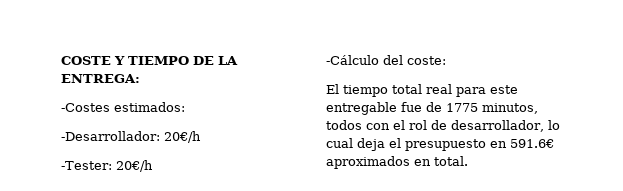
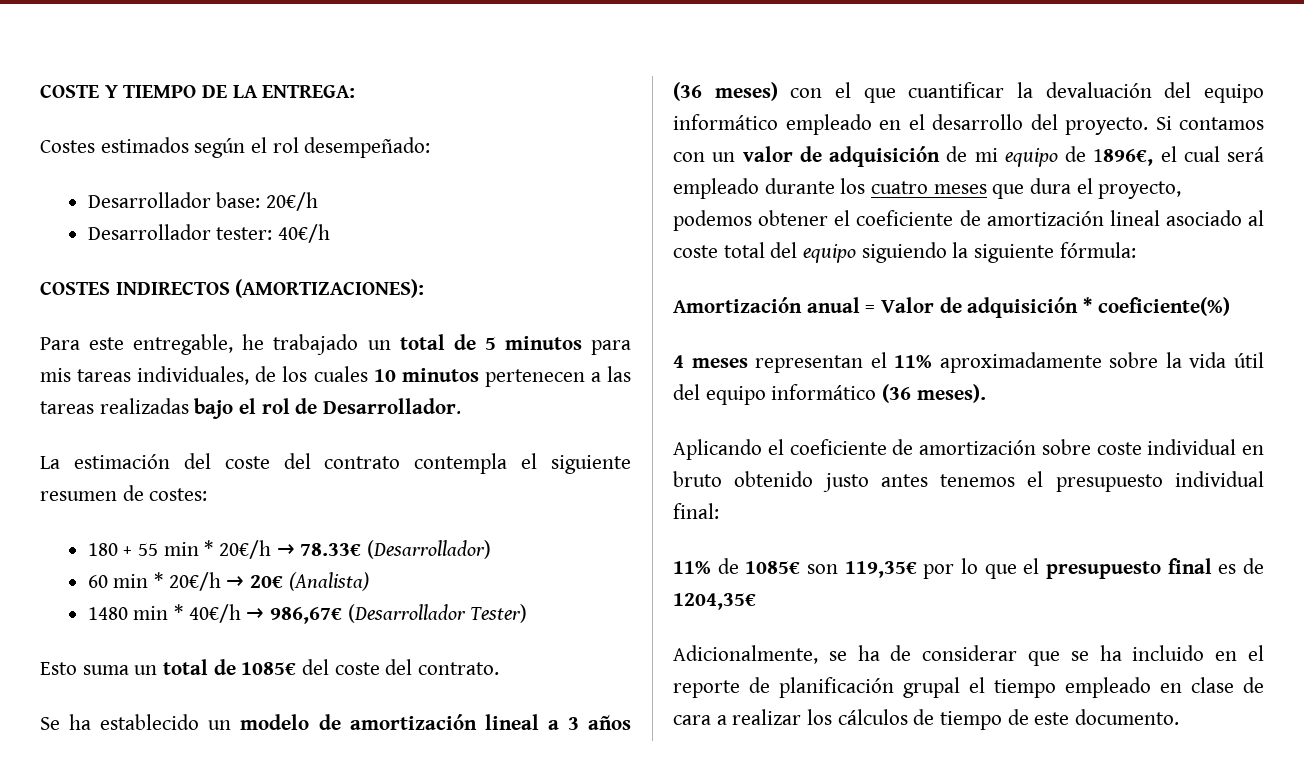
[61,102,185,112] [61,131,201,143] [61,160,153,172] [326,55,446,65] [326,84,518,97] [326,102,538,115] [326,120,560,132] [326,138,554,151] [326,156,468,169] -Costes estimados: // -Desarrollador: 20€/h // -Tester: 20€/h // -Cálculo del coste: // El tiempo total real para este entregable fue de 1775 minutos, todos con el rol de desarrollador, lo cual deja el presupuesto en 591.6€ aproximados en total. -> [40,137,431,158] [87,192,319,211] [87,224,331,243] [40,279,425,298] [40,334,632,355] [40,366,632,387] [40,398,462,419] [40,453,631,474] [40,485,208,501] [87,540,492,559] [87,572,369,591] [87,604,528,624] [40,659,500,675] [40,714,632,730] [673,82,1264,103] [673,114,1264,135] [673,146,1264,167] [673,178,1182,199] [673,210,1264,231] [673,242,1136,263] [673,297,1230,318] [673,352,1264,373] [673,384,986,405] [673,439,1264,460] [673,471,1264,492] [673,503,719,519] [673,558,1264,579] [673,593,756,610] [673,645,1264,666] [673,677,1264,698] [673,709,1180,730] Costes estimados según el rol desempeñado: // Desarrollador base: 20€/h // Desarrollador tester: 40€/h // COSTES INDIRECTOS (AMORTIZACIONES): // Para este entregable, he trabajado un total de 5 minutos para mis tareas individuales, de los cuales 10 minutos pertenecen a las tareas realizadas bajo el rol de Desarrollador. // La estimación del coste del contrato contempla el siguiente resumen de costes: // 180 + 55 min * 20€/h → 78.33€ (Desarrollador) // 60 min * 20€/h → 20€ (Analista) // 1480 min * 40€/h → 986,67€ (Desarrollador Tester) // Esto suma un total de 1085€ del coste del contrato. // Se ha establecido un modelo de amortización lineal a 3 años (36 meses) con el que cuantificar la devaluación del equipo informático empleado en el desarrollo del proyecto. Si contamos con un valor de adquisición de mi equipo de 1896€, el cual será empleado durante los cuatro meses que dura el proyecto, podemos obtener el coeficiente de amortización lineal asociado al coste total del equipo siguiendo la siguiente fórmula: // Amortización anual = Valor de adquisición * coeficiente(%) // 4 meses representan el 11% aproximadamente sobre la vida útil del equipo informático (36 meses). // Aplicando el coeficiente de amortización sobre coste individual en bruto obtenido justo antes tenemos el presupuesto individual final: // 11% de 1085€ son 119,35€ por lo que el presupuesto final es de 1204,35€ // Adicionalmente, se ha de considerar que se ha incluido en el reporte de planificación grupal el tiempo empleado en clase de cara a realizar los cálculos de tiempo de este documento.

